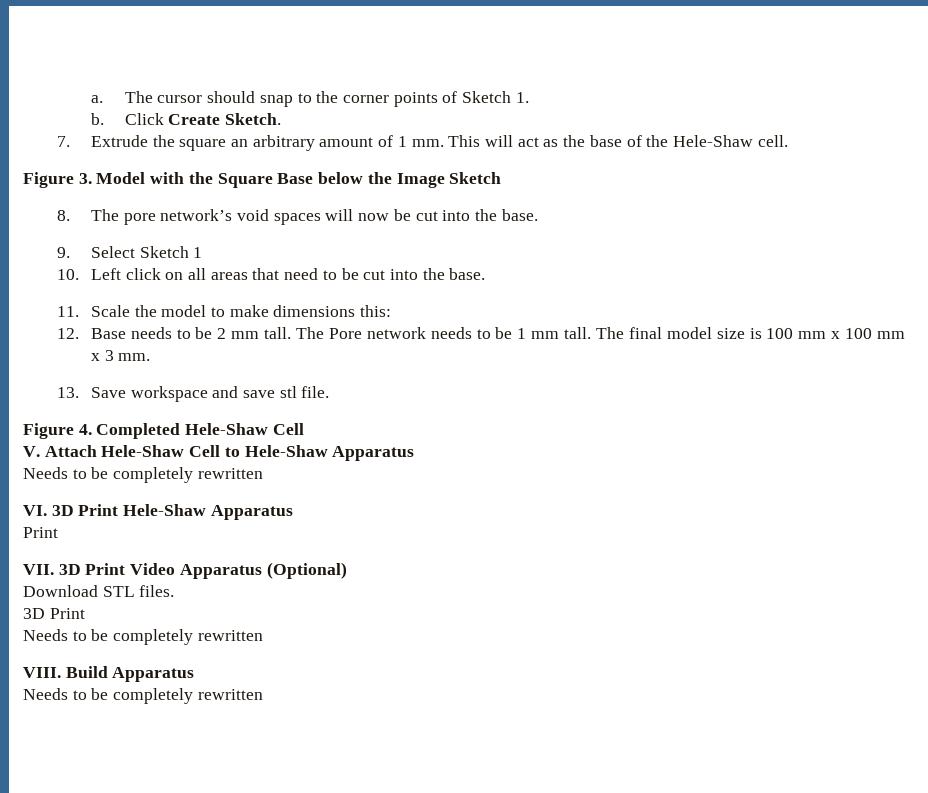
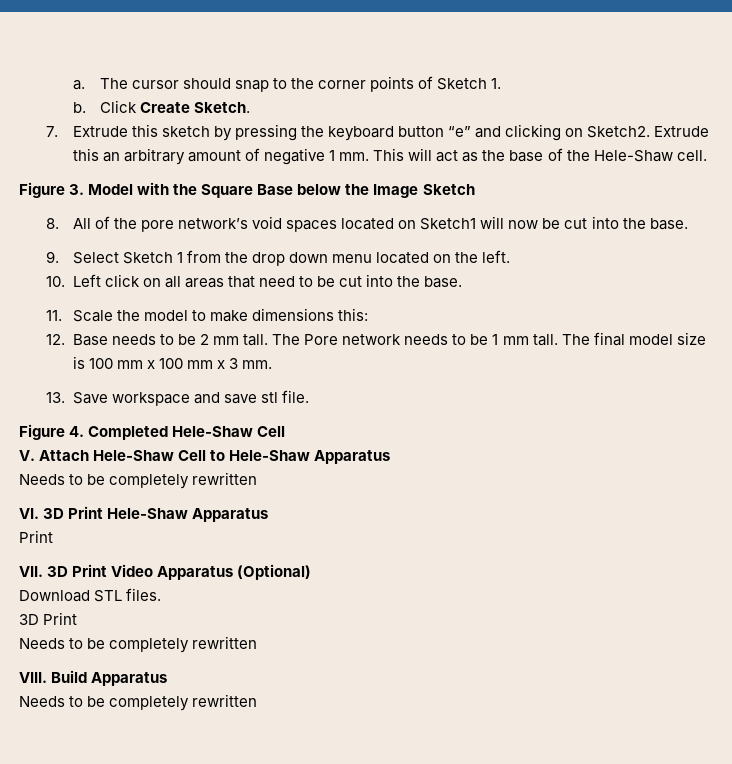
[152,135,227,151] the square -> [131,124,710,141] [72,148,99,161] this sketch by pressing the keyboard button “e” and clicking on Sketch2. Extrude this
(394, 141) none -> [264,148,326,165] negative
[90,209,119,221] The -> [72,216,137,229] All of the
(321, 219) none -> [341,218,477,230] located on Sketch1
(203, 252) none -> [186,250,511,266] from the drop down menu located on the left.

